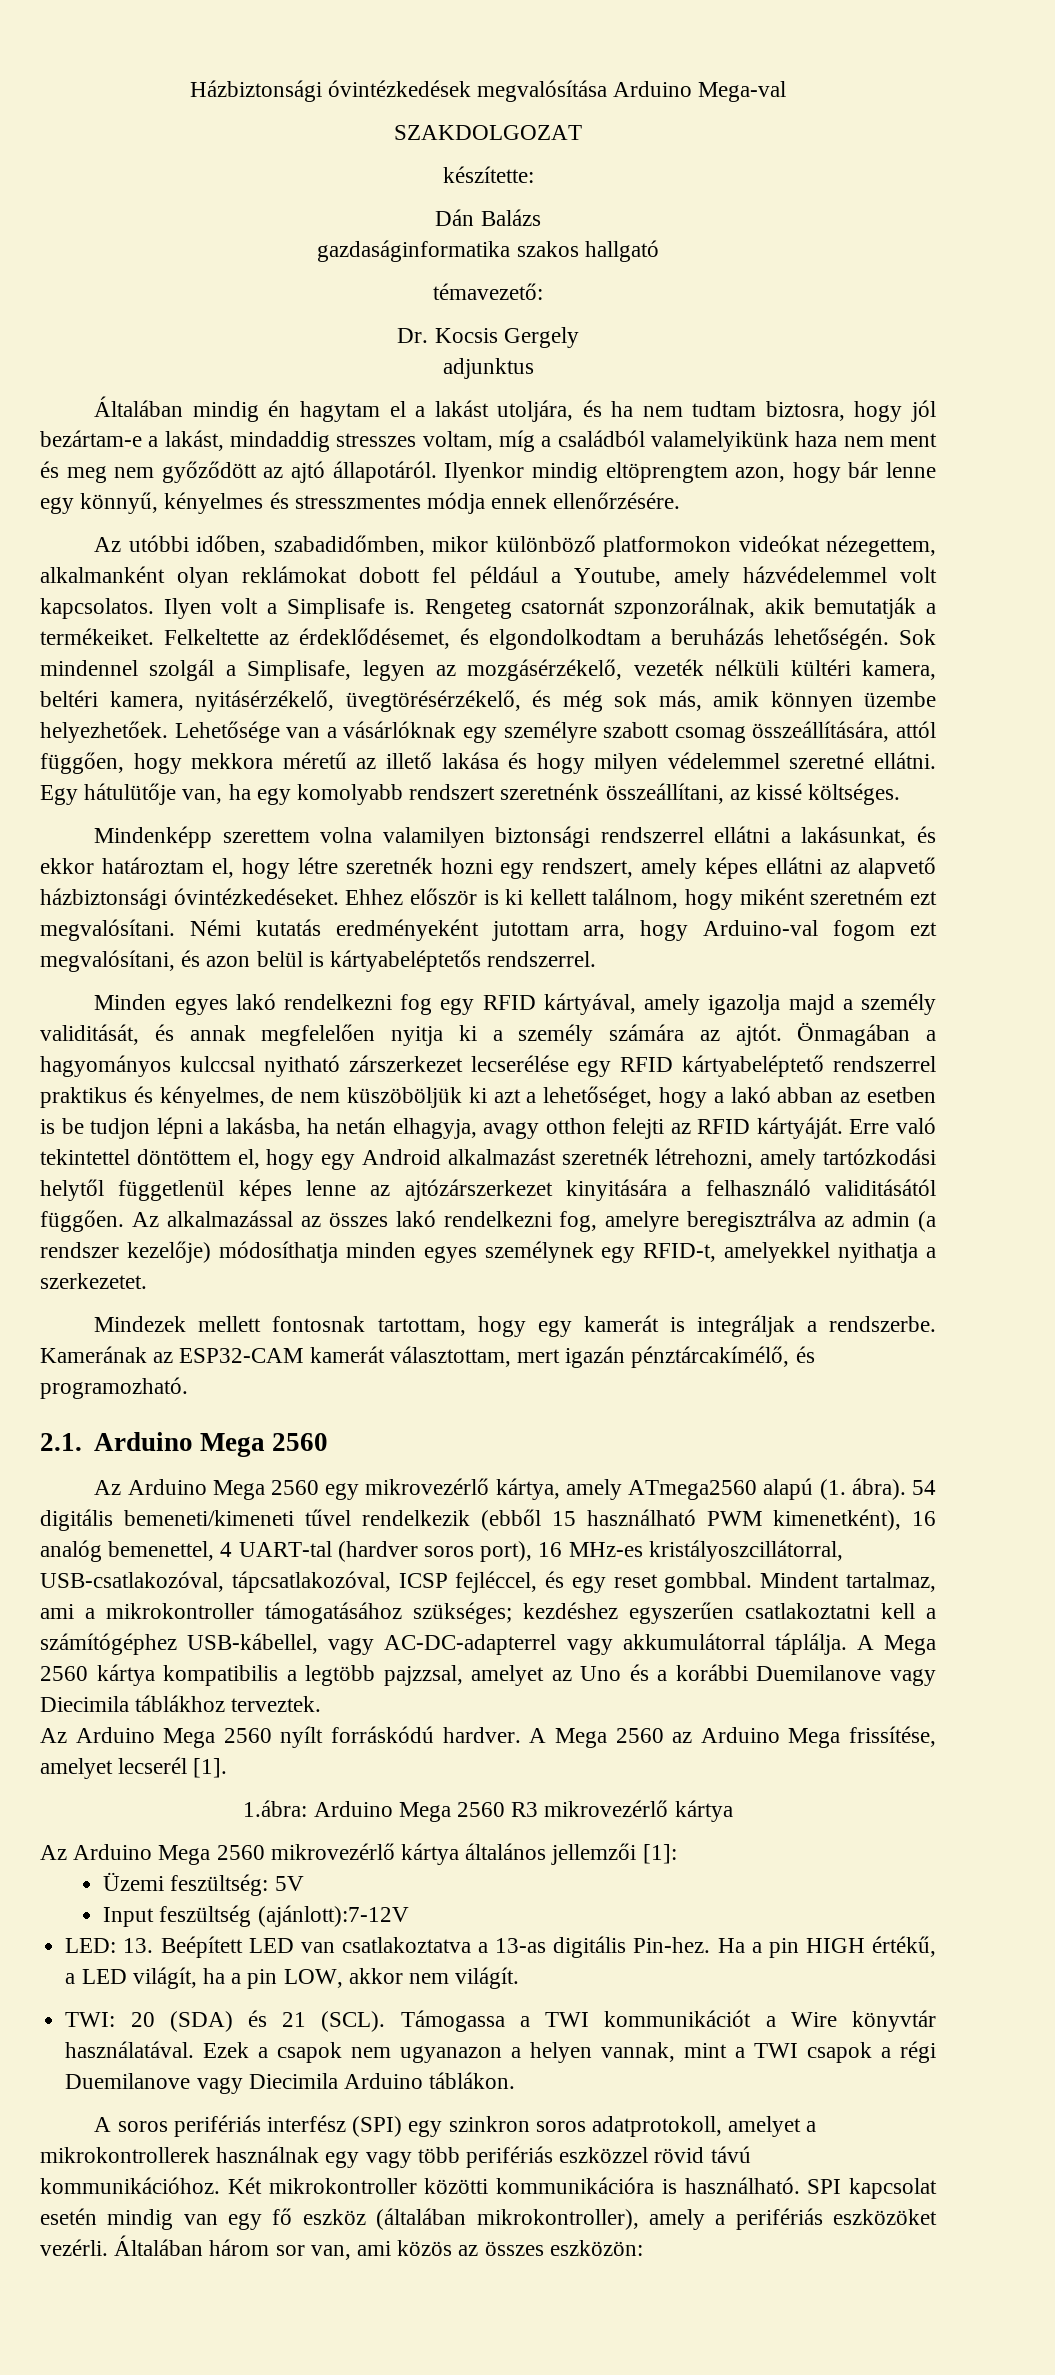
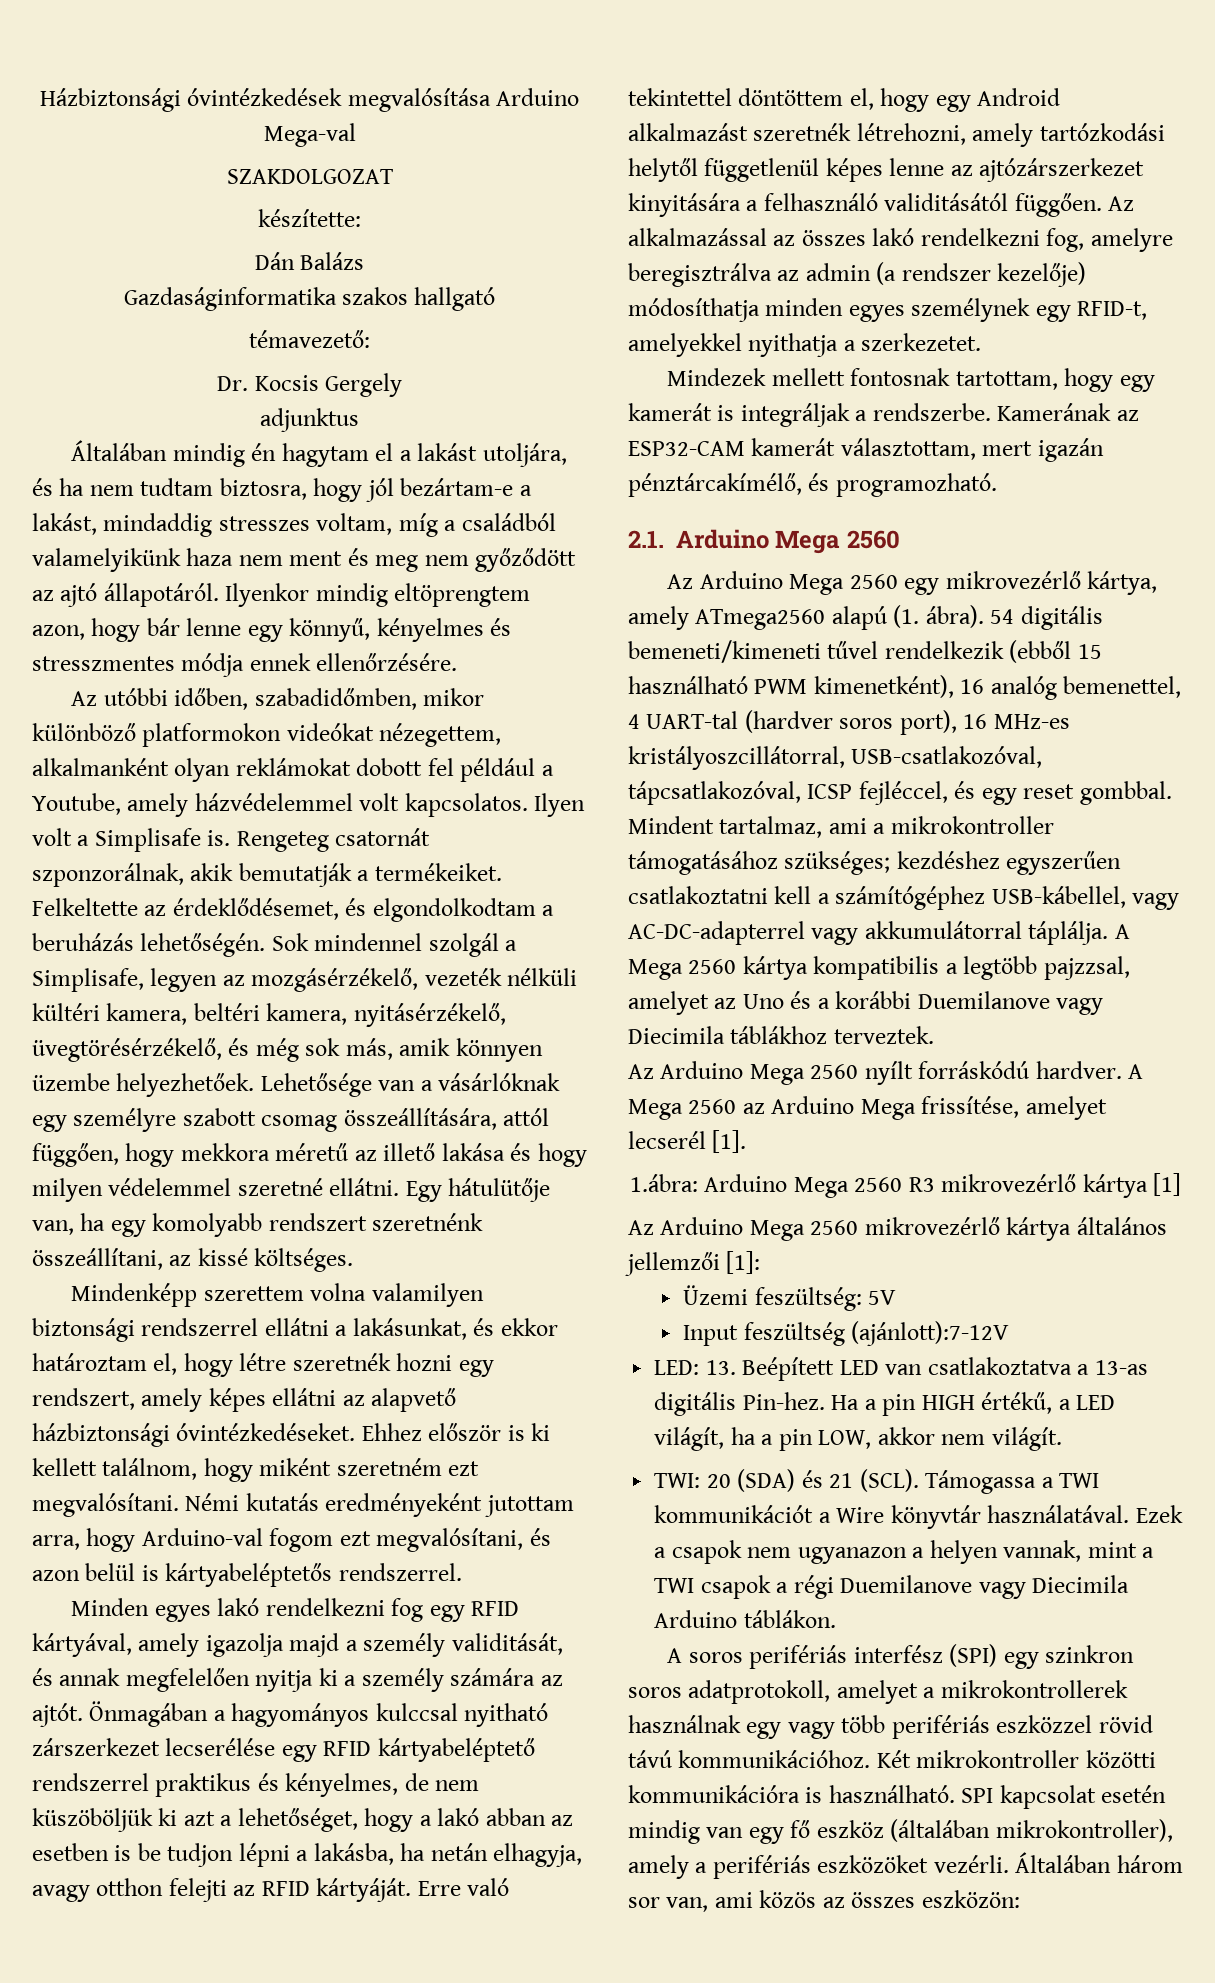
[317,240,511,262] gazdaságinformatika -> [123,287,337,311] Gazdaságinformatika
(733, 1811) none -> [1153,1173,1182,1196] [1]

